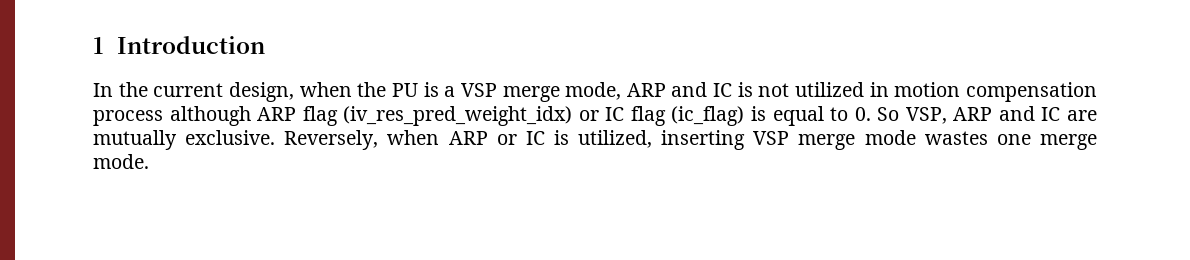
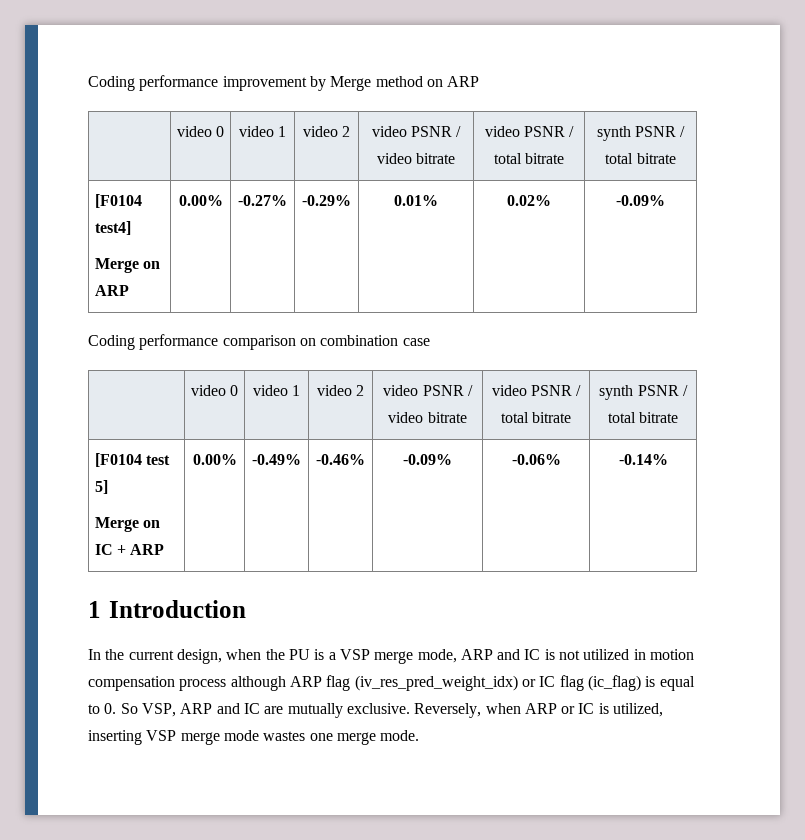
(93, 45) none -> [88,75,480,91] [176,126,225,137] [238,126,287,137] [302,126,351,137] [371,126,462,137] [376,153,456,164] [484,126,575,137] [493,153,565,164] [596,126,686,141] [605,153,676,164] [94,194,142,208] [94,221,131,235] [94,258,161,273] [94,285,129,296] [178,195,223,206] [238,195,287,206] [302,195,351,206] [394,195,438,206] [507,195,551,206] [616,195,665,206] [88,334,430,350] [190,385,239,396] [252,385,301,396] [316,385,365,396] [383,385,473,396] [388,412,467,423] [491,385,582,396] [500,412,572,423] [599,385,688,400] [607,412,679,423] [94,453,171,467] [94,480,108,494] [94,517,161,532] [94,544,165,555] [192,454,237,465] [252,454,301,465] [316,454,365,465] [403,454,452,465] [511,454,561,465] [618,454,668,465] Coding performance improvement by Merge method on ARP // | video 0 | video 1 | video 2 | video PSNR / video bitrate | video PSNR / total bitrate | synth PSNR / total bitrate // [F0104 test4] // Merge on ARP | 0.00% | -0.27% | -0.29% | 0.01% | 0.02% | -0.09% // Coding performance comparison on combination case // | video 0 | video 1 | video 2 | video PSNR / video bitrate | video PSNR / total bitrate | synth PSNR / total bitrate // [F0104 test 5] // Merge on IC + ARP | 0.00% | -0.49% | -0.46% | -0.09% | -0.06% | -0.14% //

